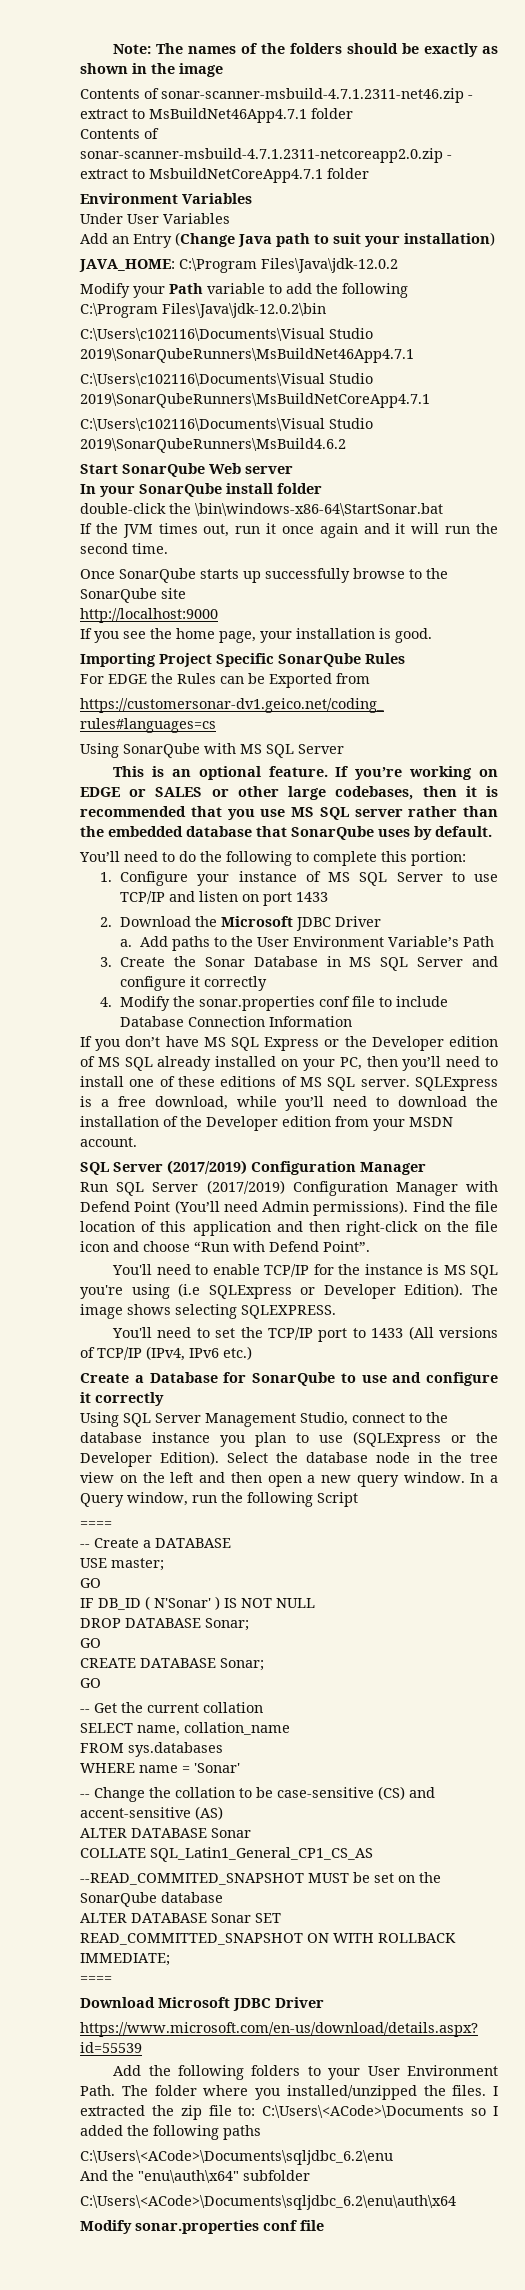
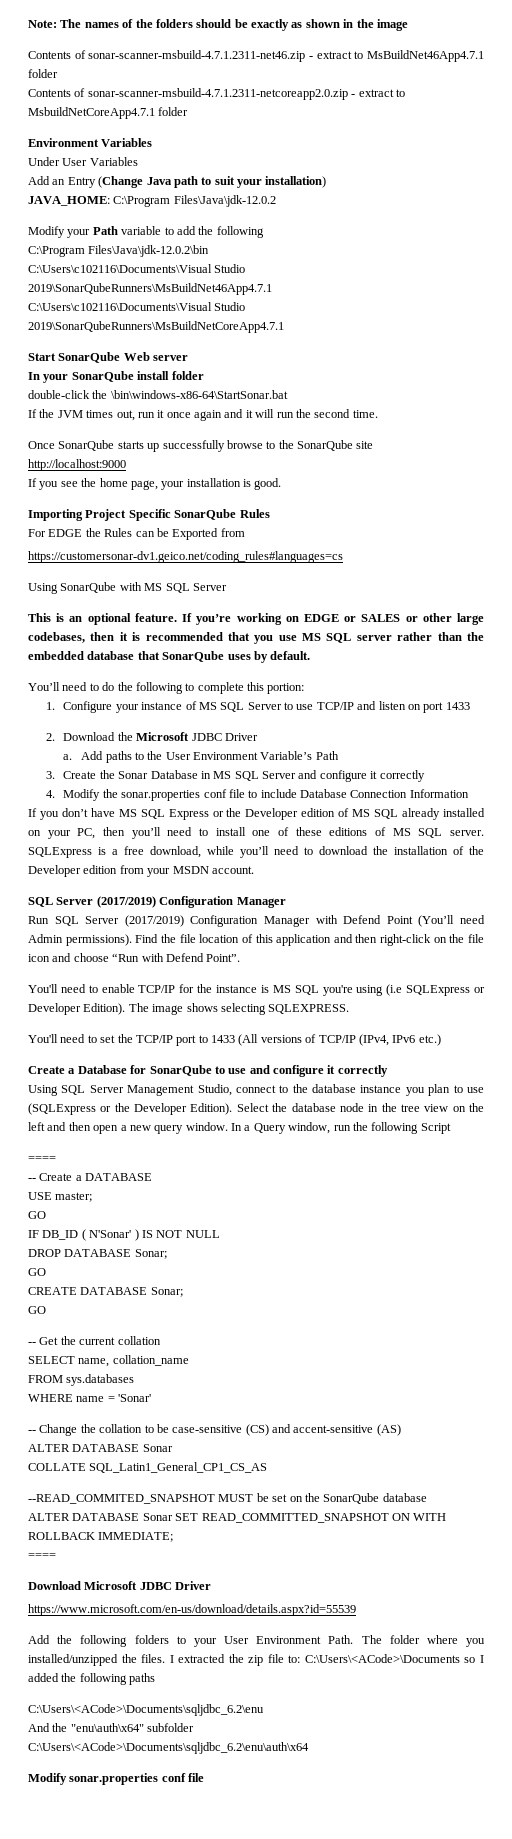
[80,418,373,431] [80,438,346,453] // C:\Users\c102116\Documents\Visual Studio 2019\SonarQubeRunners\MsBuild4.6.2 -> (284, 327) none

